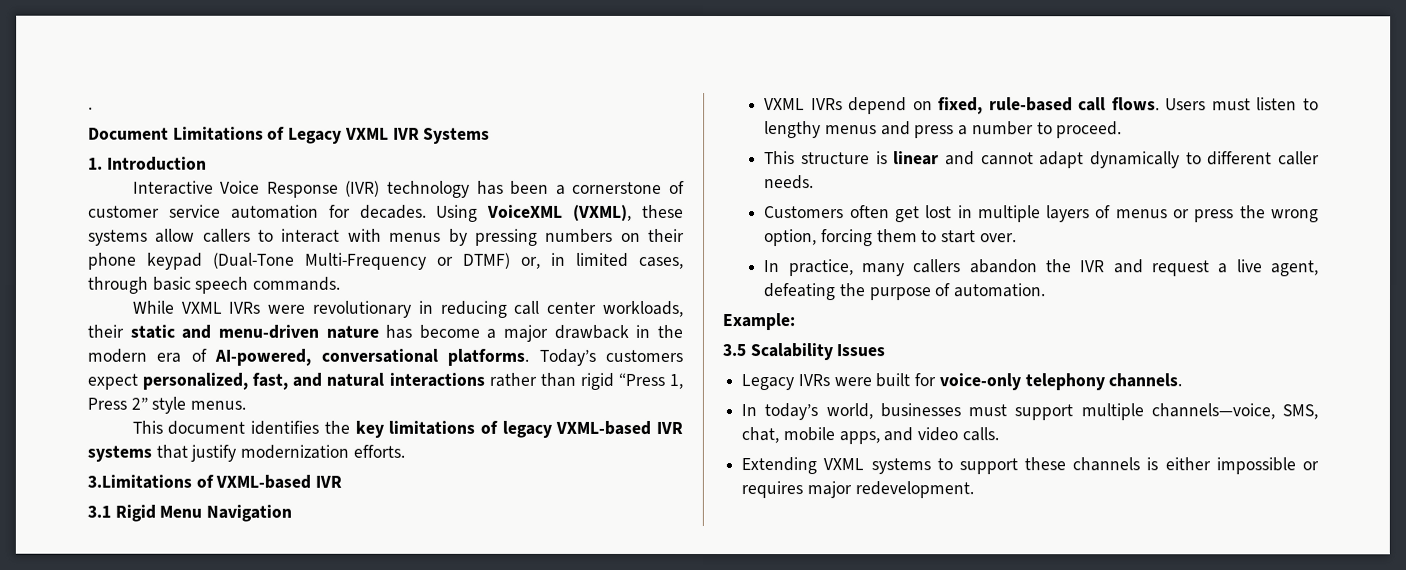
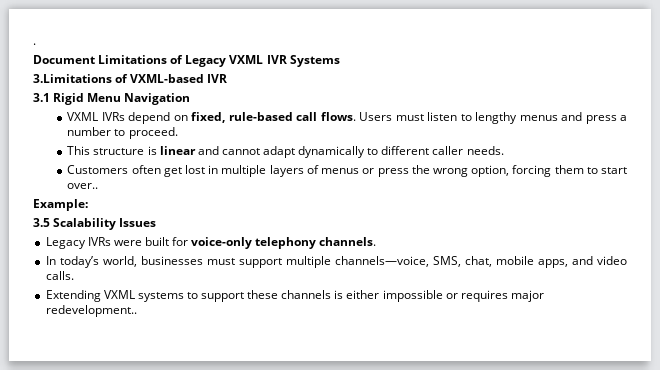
[88,156,207,171] [132,180,686,198] [88,204,684,222] [88,228,685,246] [88,252,684,270] [87,276,342,294] [131,300,683,318] [87,324,683,342] [87,348,684,366] [87,372,684,390] [87,396,247,414] [131,420,683,438] [87,444,405,462] // 1. Introduction // Interactive Voice Response (IVR) technology has been a cornerstone of customer service automation for decades. Using VoiceXML (VXML), these systems allow callers to interact with menus by pressing numbers on their phone keypad (Dual-Tone Multi-Frequency or DTMF) or, in limited cases, through basic speech commands. // While VXML IVRs were revolutionary in reducing call center workloads, their static and menu-driven nature has become a major drawback in the modern era of AI-powered, conversational platforms. Today’s customers expect personalized, fast, and natural interactions rather than rigid “Press 1, Press 2” style menus. // This document identifies the key limitations of legacy VXML-based IVR systems that justify modernization efforts. -> (340, 61) none
[979,233,1017,243] [764,259,1319,277] [763,283,1047,301] over. // In practice, many callers abandon the IVR and request a live agent, defeating the purpose of automation. -> [67,183,99,189] over..
[854,481,974,499] redevelopment. -> [45,305,137,317] redevelopment..

